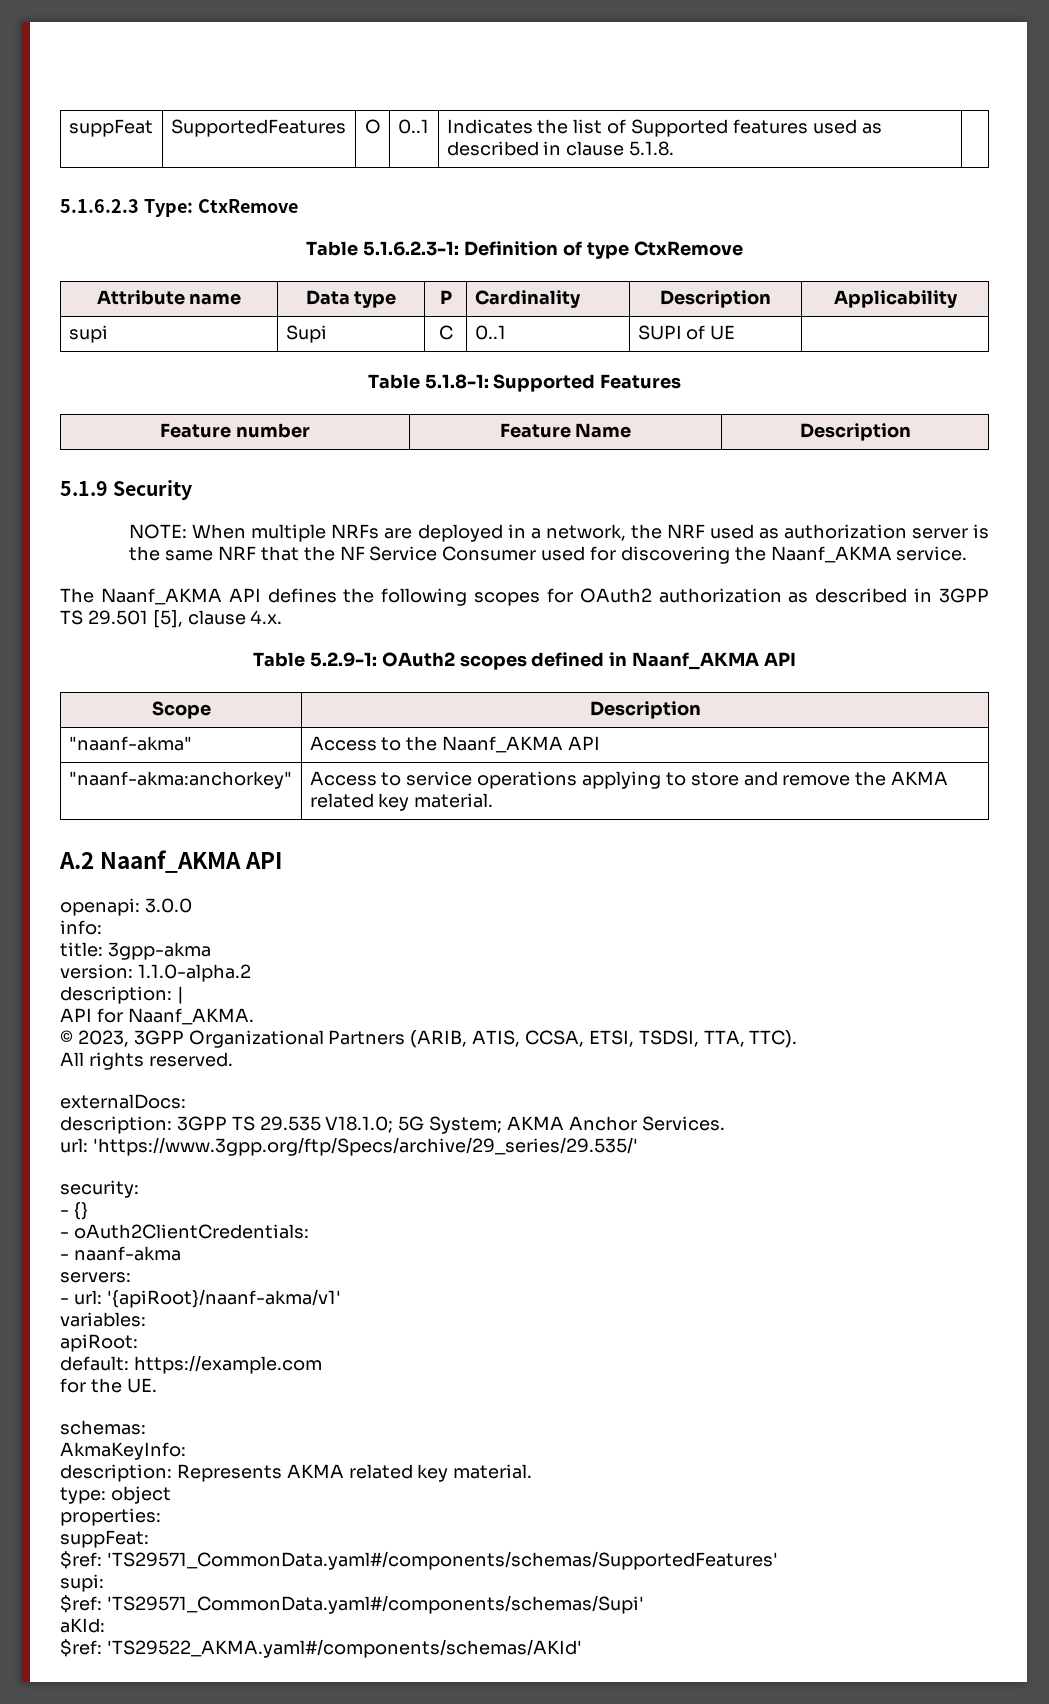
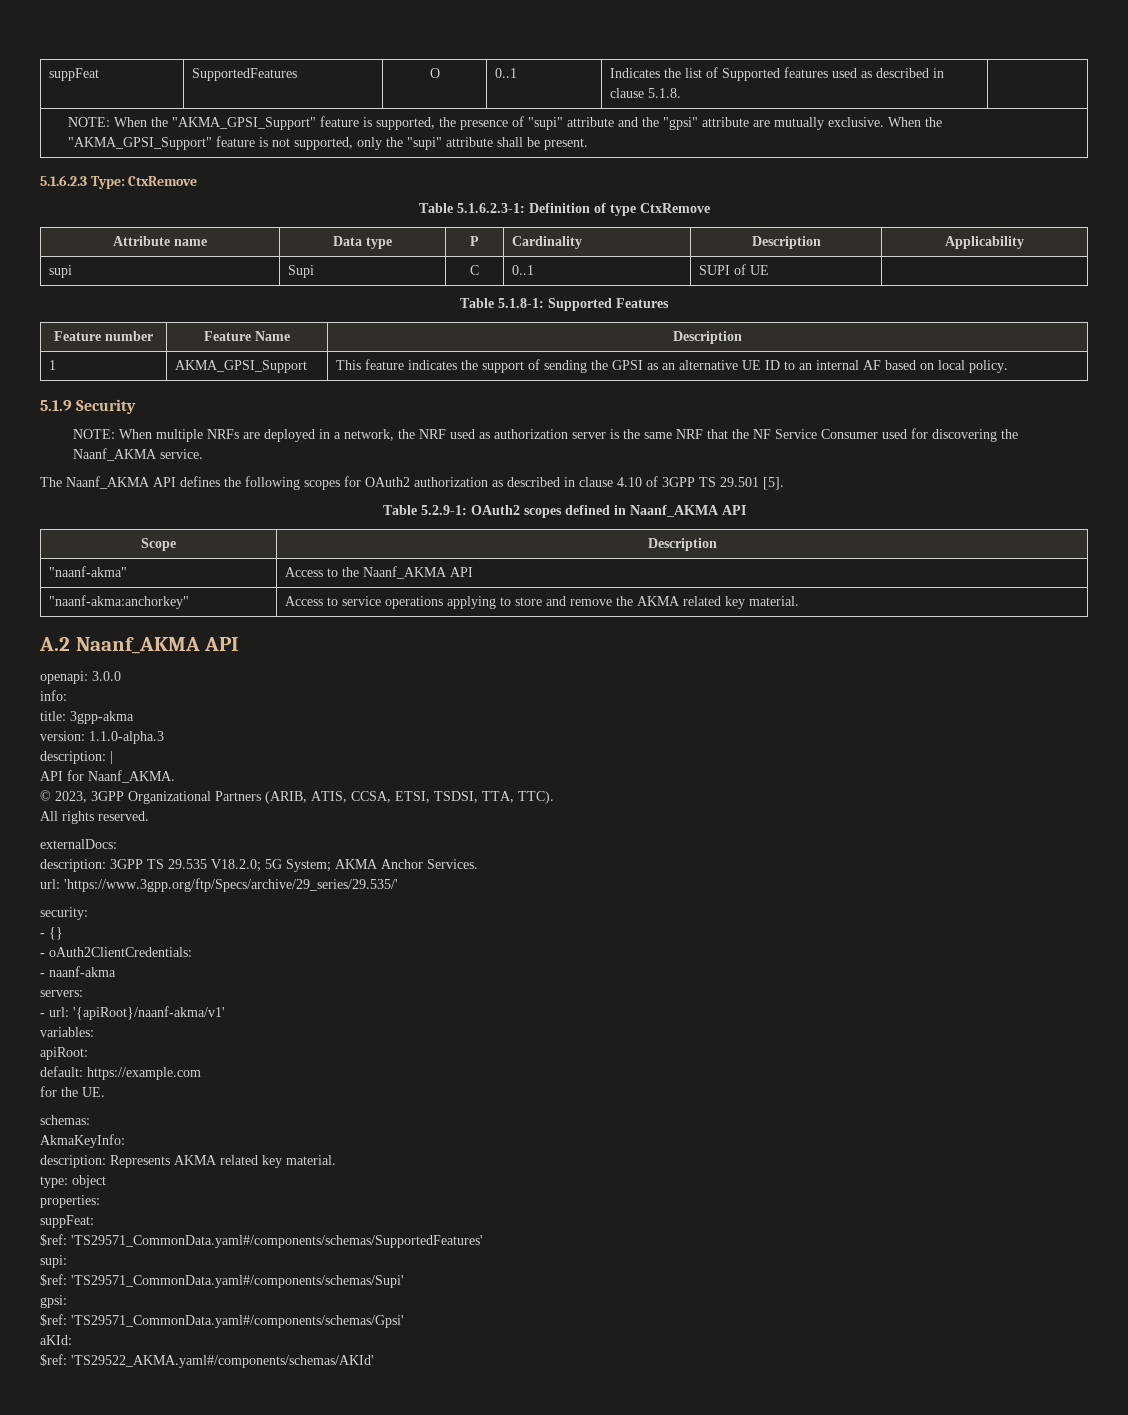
(675, 148) none -> [68,116,943,130] [68,136,589,150] // NOTE: When the "AKMA_GPSI_Support" feature is supported, the presence of "supi" attribute and the "gpsi" attribute are mutually exclusive. When the "AKMA_GPSI_Support" feature is not supported, only the "supi" attribute shall be present.
(911, 432) none -> [48,360,56,370] [174,360,307,373] [335,359,1008,373] // 1 | AKMA_GPSI_Support | This feature indicates the support of sending the GPSI as an alternative UE ID to an internal AF based on local policy.
[938,588,989,603] [60,610,283,628] 3GPP TS 29.501 [5], clause 4.x. -> [579,476,784,490] clause 4.10 of 3GPP TS 29.501 [5].
[137,964,251,982] 1.1.0-alpha.2 -> [89,731,164,744] 1.1.0-alpha.3
[325,1116,394,1133] V18.1.0; -> [211,859,261,872] V18.2.0;
(644, 1604) none -> [40,1295,67,1308] [40,1314,404,1328] // gpsi: // $ref: 'TS29571_CommonData.yaml#/components/schemas/Gpsi'

